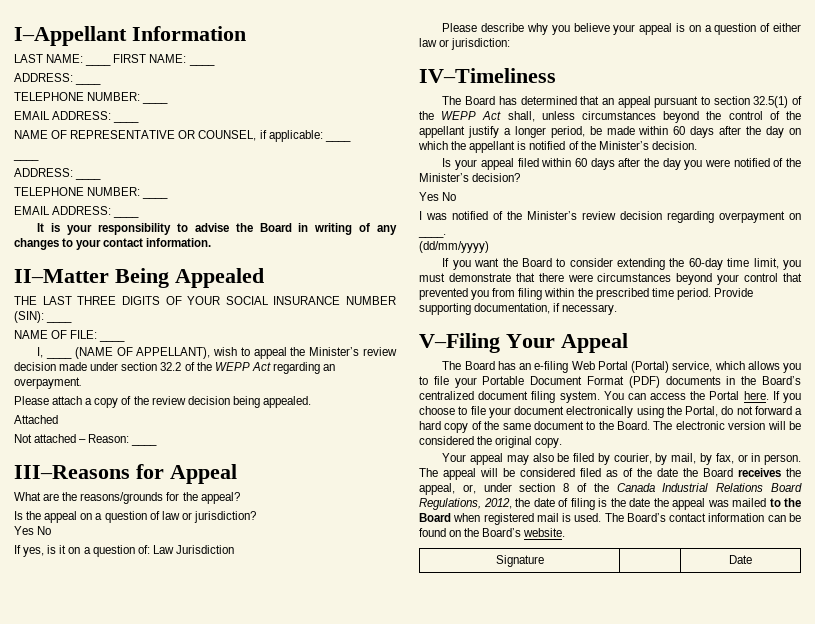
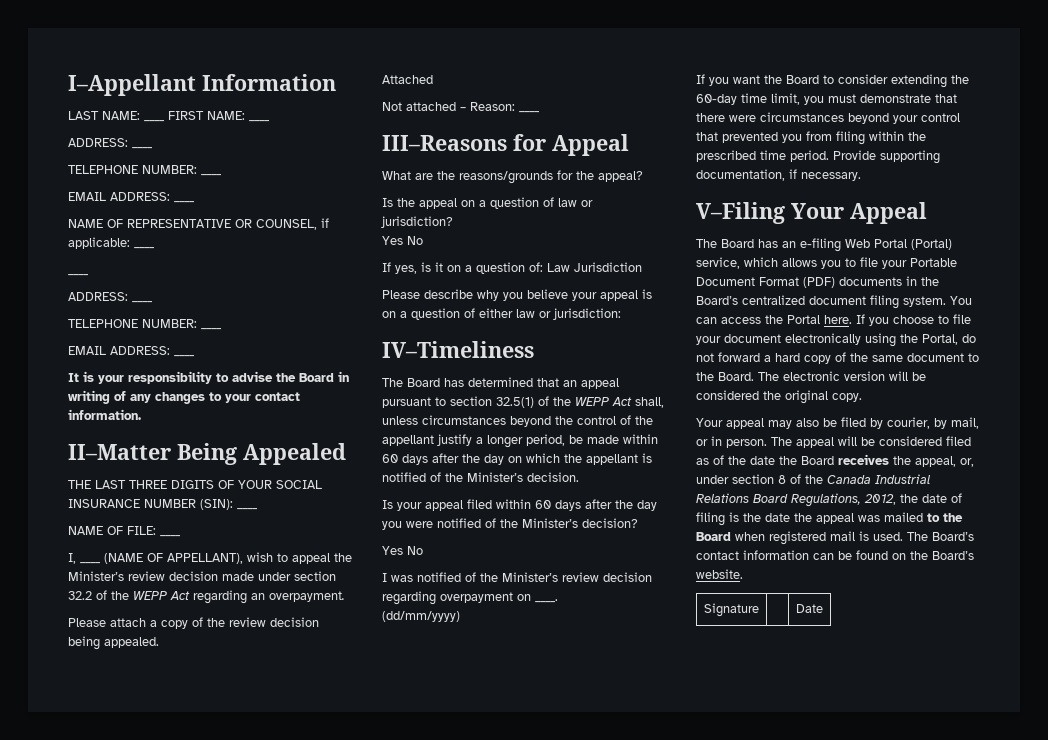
[699,453,734,465] by fax, -> (979, 423) none

